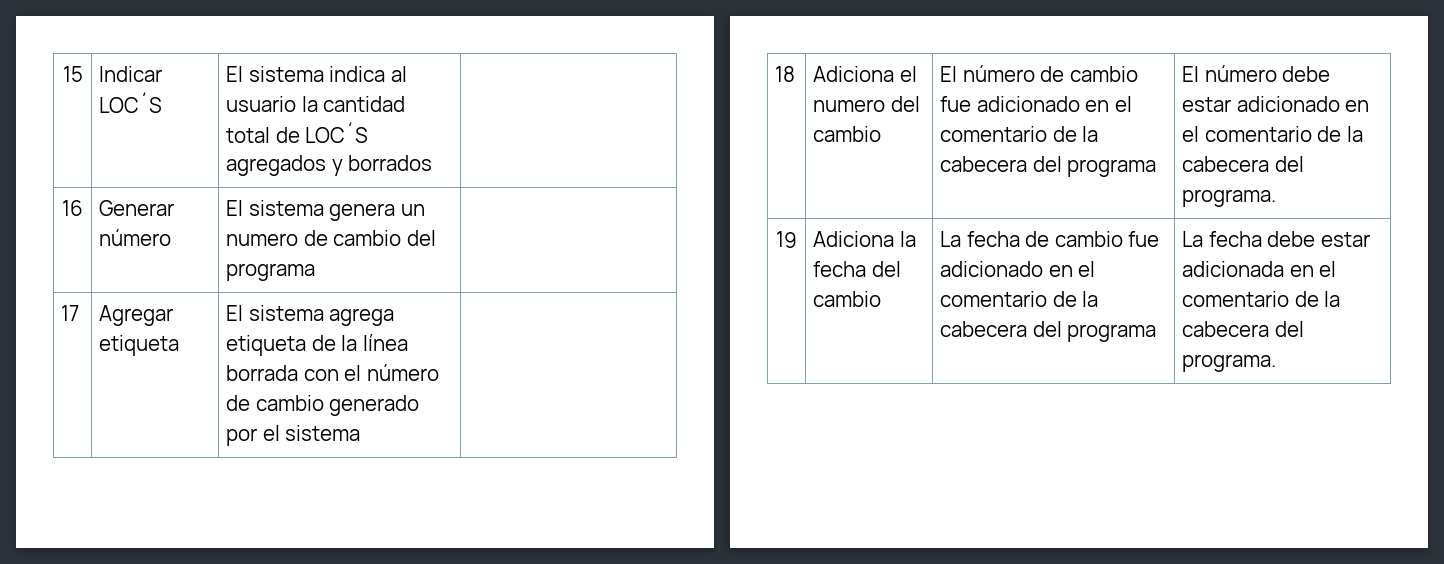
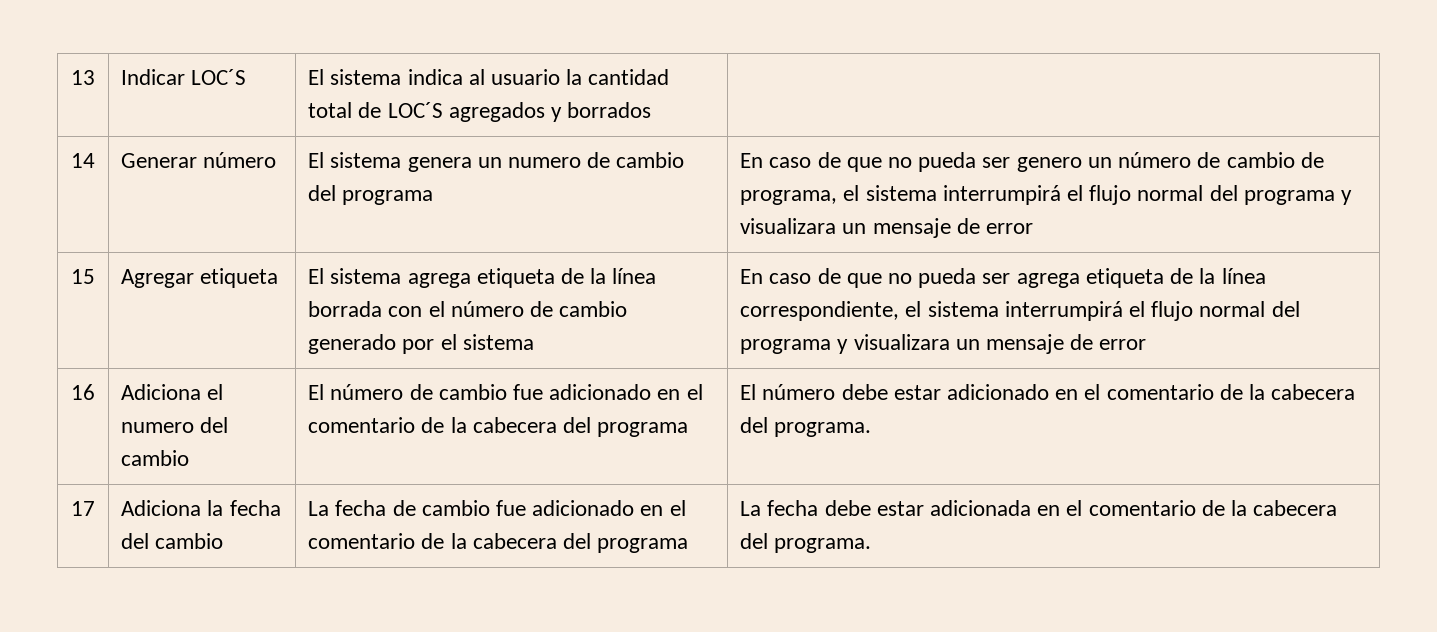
[62,66,83,82] 15 -> [71,70,95,85] 13
[62,200,83,216] 16 -> [71,153,95,168] 14
[61,305,80,321] // 17 -> [740,152,1324,172] [740,185,1353,205] [740,218,1034,238] [71,269,95,284] En caso de que no pueda ser genero un número de cambio de programa, el sistema interrumpirá el flujo normal del programa y visualizara un mensaje de error // 15
[775,66,796,82] // 18 -> [740,268,1266,288] [740,301,1300,321] [740,334,1147,354] [71,384,95,400] En caso de que no pueda ser agrega etiqueta de la línea correspondiente, el sistema interrumpirá el flujo normal del programa y visualizara un mensaje de error // 16
[776,231,797,248] 19 -> [71,501,95,516] 17

